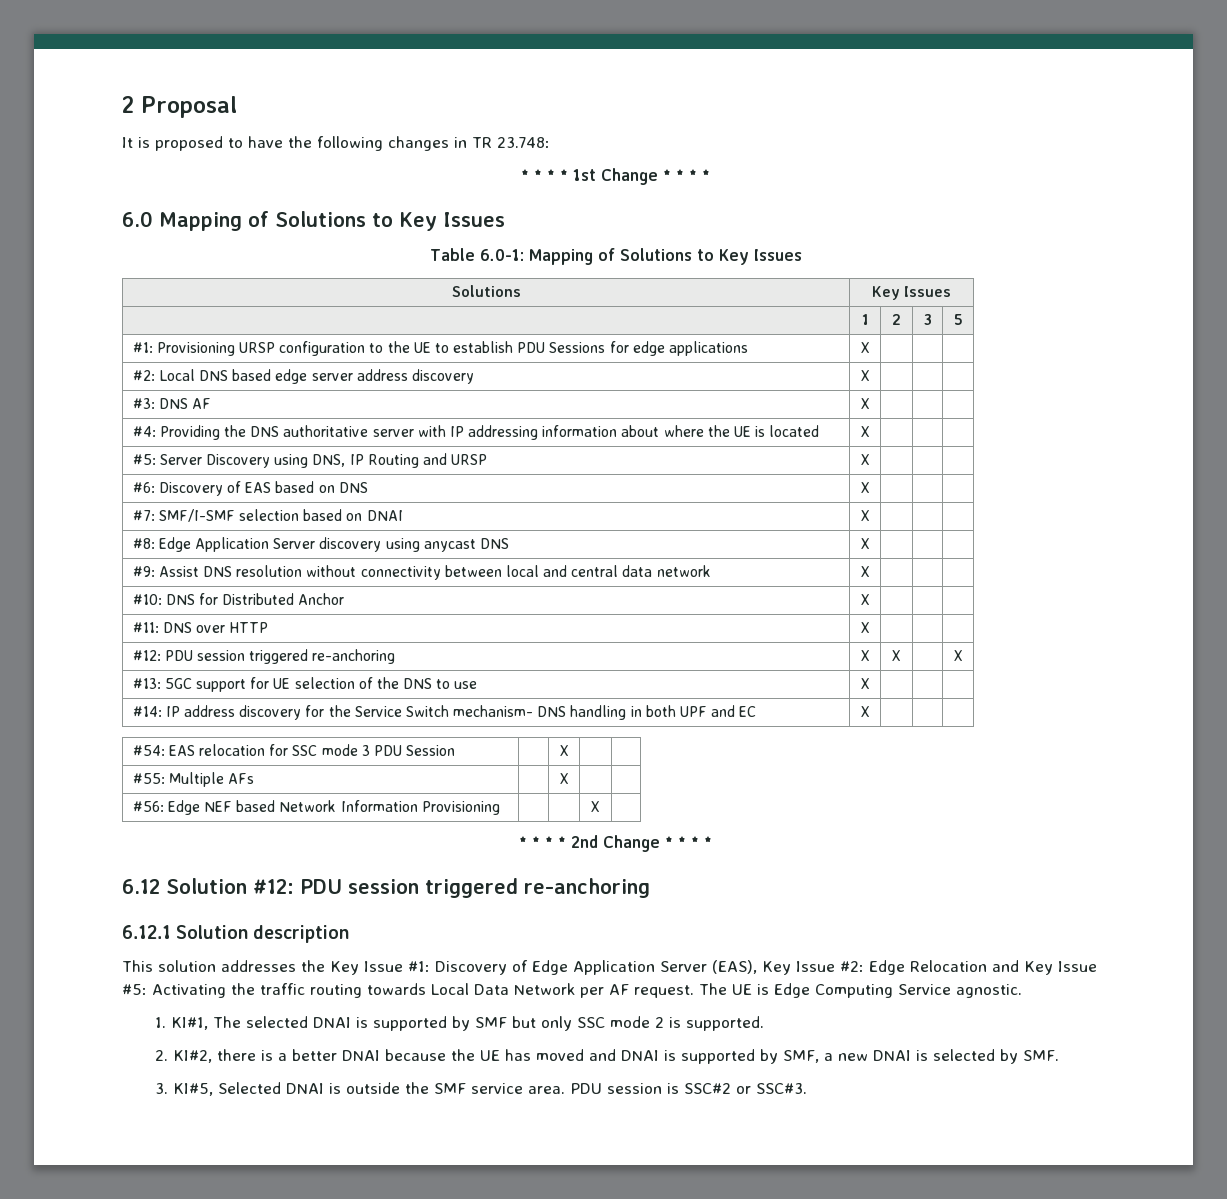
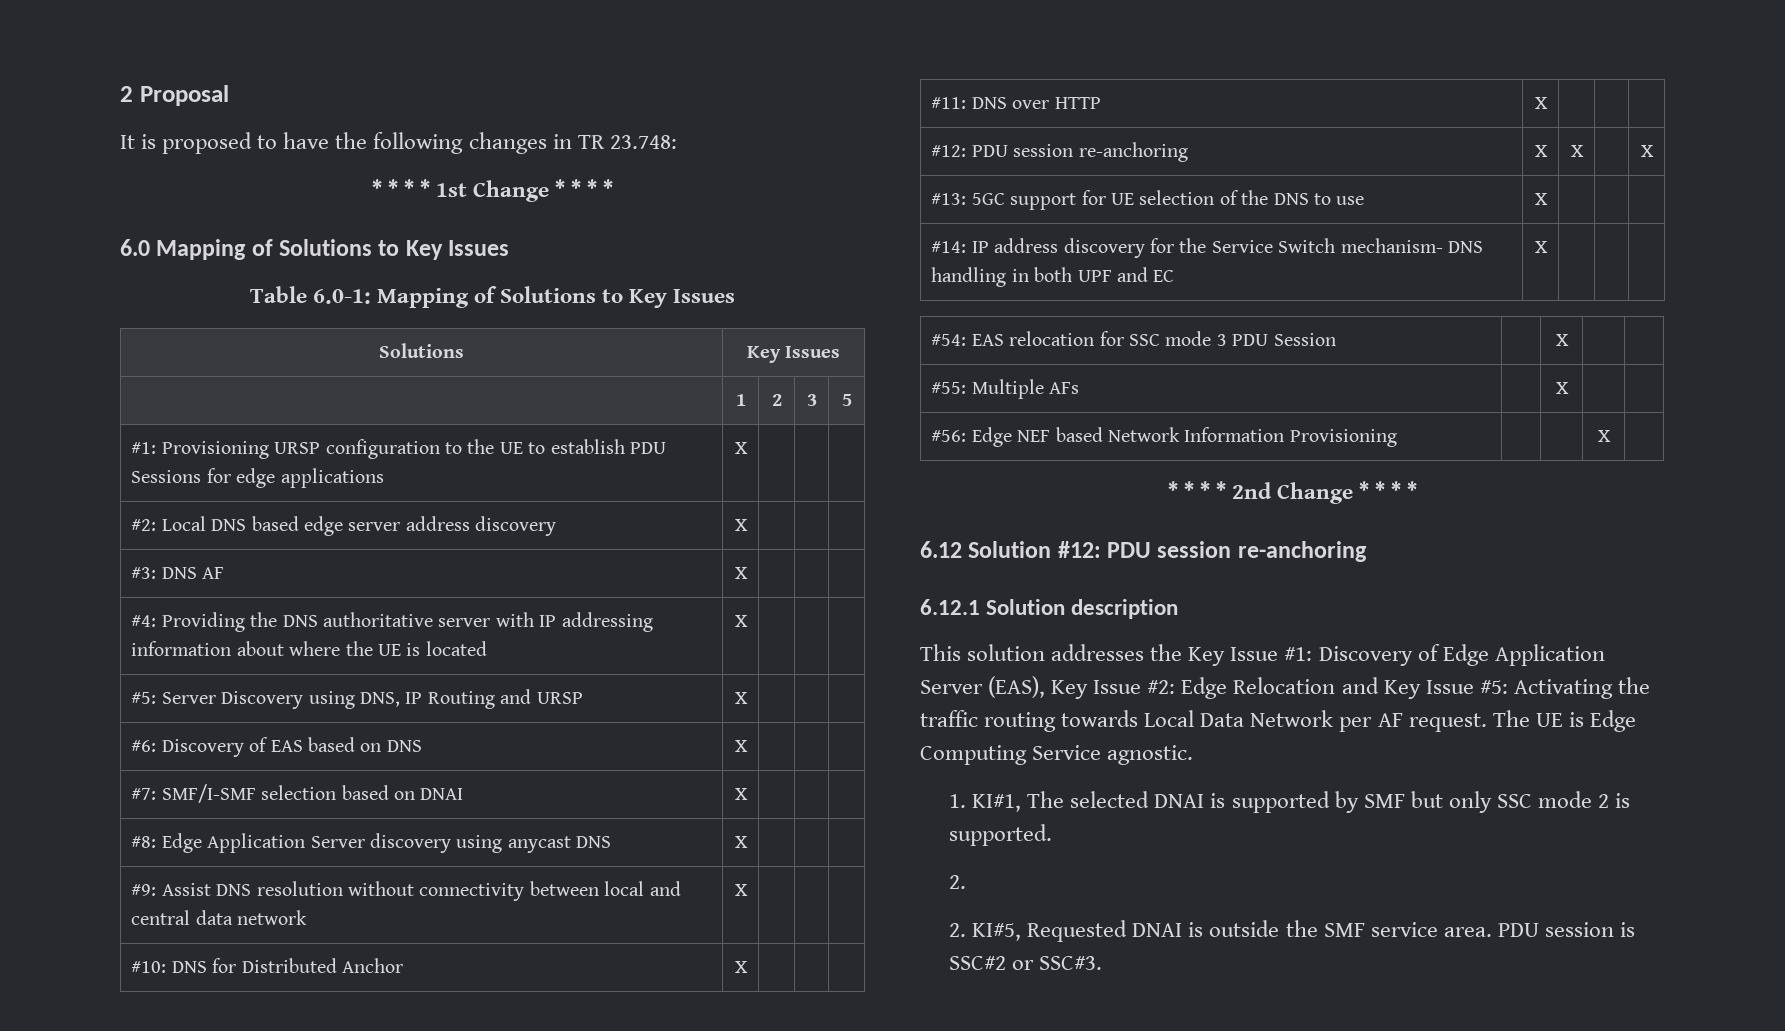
[249,649,309,664] triggered -> (1074, 150) none
[425,878,518,898] triggered -> (1232, 549) none
[173,1049,1060,1064] [155,1082,282,1096] KI#2, there is a better DNAI because the UE has moved and DNAI is supported by SMF, a new DNAI is selected by SMF. // 3. KI#5, Selected -> [949,920,1128,942] // 2. KI#5, Requested

